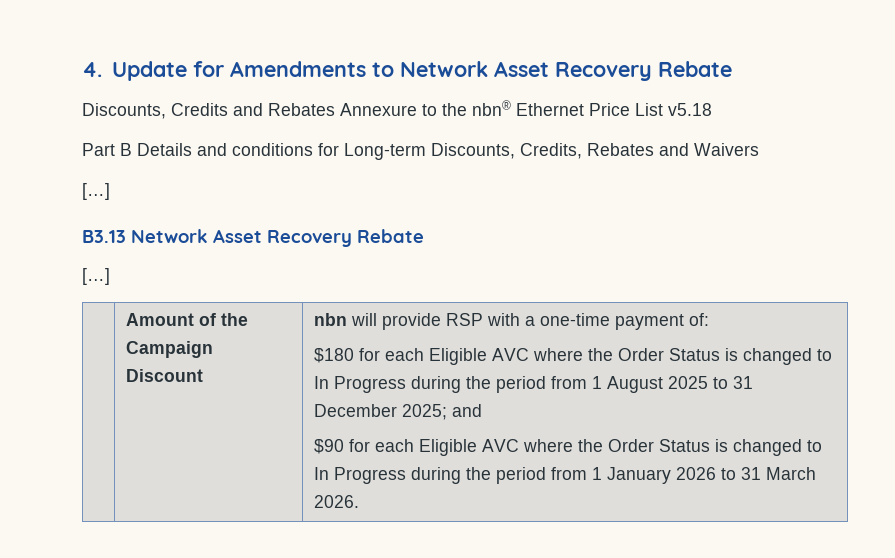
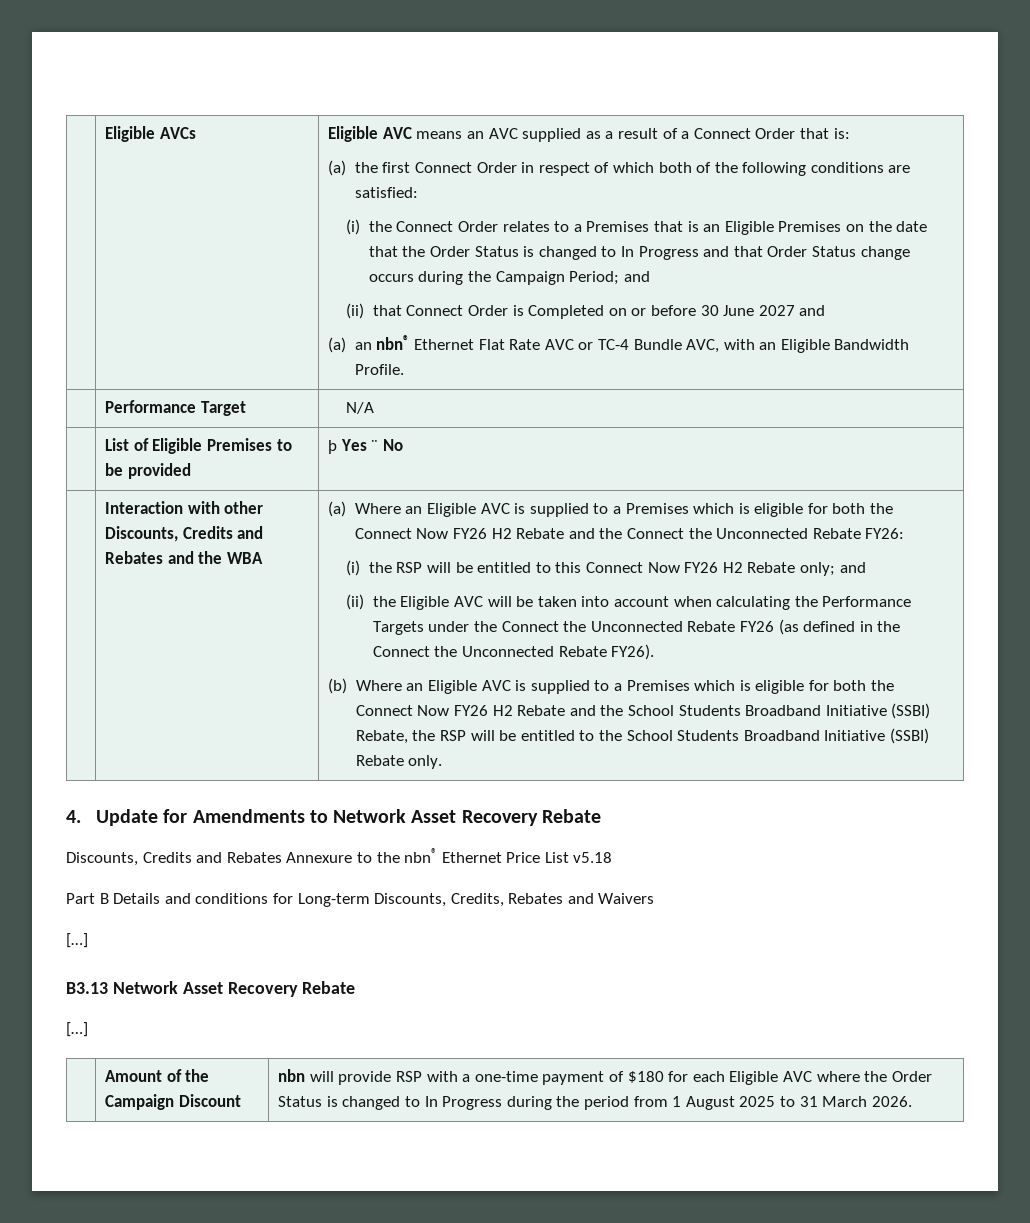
(82, 69) none -> [105,126,196,142] [328,126,850,142] [328,160,911,176] [354,187,418,198] [346,219,928,235] [368,246,910,260] [368,271,650,285] [346,303,826,319] [328,335,910,353] [354,364,404,375] [105,400,246,416] [346,402,375,414] [105,438,292,454] [105,463,191,479] [328,439,404,454] [105,501,264,514] [105,526,264,542] [105,551,264,564] [328,501,894,517] [354,528,905,539] [346,560,866,576] [346,594,912,610] [372,619,901,635] [372,644,655,660] [328,678,895,694] [355,703,931,719] [355,728,929,744] [355,755,443,769] | Eligible AVCs | Eligible AVC means an AVC supplied as a result of a Connect Order that is: // (a) the first Connect Order in respect of which both of the following conditions are satisfied: // (i) the Connect Order relates to a Premises that is an Eligible Premises on the date that the Order Status is changed to In Progress and that Order Status change occurs during the Campaign Period; and // (ii) that Connect Order is Completed on or before 30 June 2027 and // (a) an nbn® Ethernet Flat Rate AVC or TC-4 Bundle AVC, with an Eligible Bandwidth Profile. // | Performance Target | N/A // | List of Eligible Premises to be provided | þ Yes ¨ No // | Interaction with other Discounts, Credits and Rebates and the WBA | (a) Where an Eligible AVC is supplied to a Premises which is eligible for both the Connect Now FY26 H2 Rebate and the Connect the Unconnected Rebate FY26: // (i) the RSP will be entitled to this Connect Now FY26 H2 Rebate only; and // (ii) the Eligible AVC will be taken into account when calculating the Performance Targets under the Connect the Unconnected Rebate FY26 (as defined in the Connect the Unconnected Rebate FY26). // (b) Where an Eligible AVC is supplied to a Premises which is eligible for both the Connect Now FY26 H2 Rebate and the School Students Broadband Initiative (SSBI) Rebate, the RSP will be entitled to the School Students Broadband Initiative (SSBI) Rebate only. //
[689,313,710,326] of: // -> [609,1071,625,1082] of
[314,404,483,420] [314,439,823,456] [314,467,762,484] December 2025; and // $90 for each Eligible AVC where the Order Status is changed to In Progress during the period from 1 January 2026 to 31 -> (818, 1101) none

